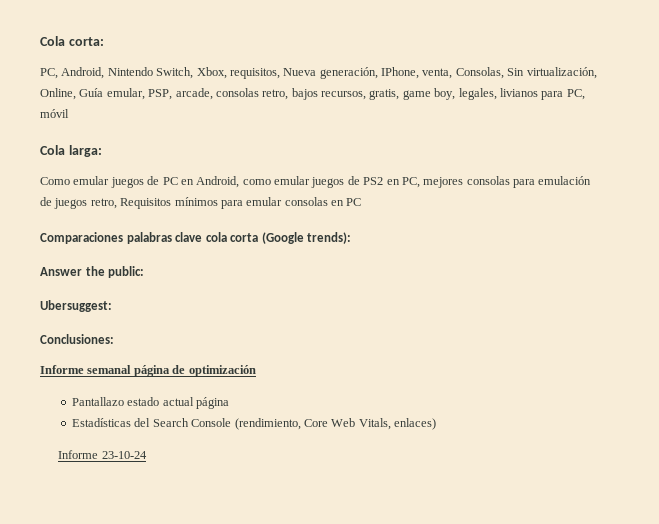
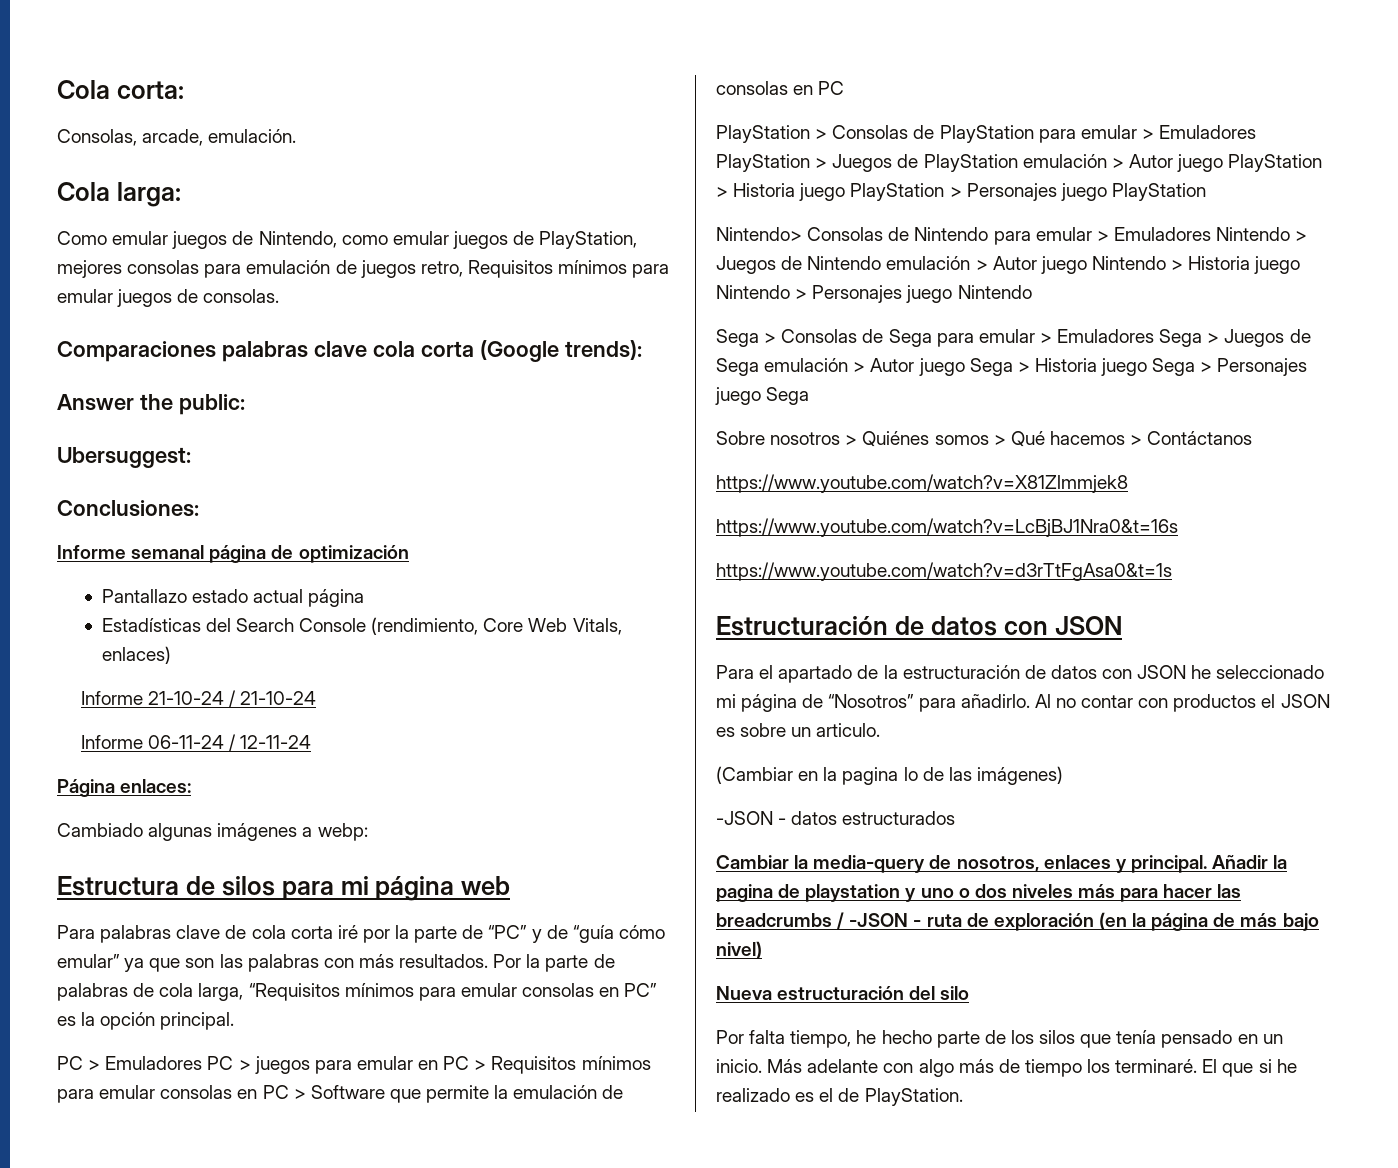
[40,67,597,79] [40,88,585,100] [40,109,69,118] PC, Android, Nintendo Switch, Xbox, requisitos, Nueva generación, IPhone, venta, Consolas, Sin virtualización, Online, Guía emular, PSP, arcade, consolas retro, bajos recursos, gratis, game boy, legales, livianos para PC, móvil -> [57,129,297,146] Consolas, arcade, emulación.
[162,176,240,188] PC en Android, -> [258,231,337,248] Nintendo,
[363,177,420,188] PS2 en PC, -> [539,231,638,249] PlayStation,
[284,197,362,206] consolas en PC -> [117,289,280,307] juegos de consolas.
[101,451,147,459] 23-10-24 -> [147,690,317,707] [80,734,312,751] [57,779,192,797] [57,823,368,841] [57,876,511,901] [57,925,665,943] [57,954,615,972] [57,983,658,1001] [57,1012,235,1030] [57,1056,651,1074] [57,1085,624,1103] [716,81,845,95] [716,125,1257,143] [716,154,1323,172] [716,183,1206,201] [716,227,1308,245] [716,256,1301,274] [716,285,1032,303] [716,329,1311,347] [716,358,1308,376] [715,387,810,405] [716,431,1253,447] [716,474,1128,493] [716,518,1178,537] [716,562,1172,581] [716,616,1122,636] [716,665,1325,683] [716,694,1330,712] [716,723,881,737] [716,766,1063,785] [716,811,956,825] [716,855,1288,873] [716,884,1242,902] [716,912,1319,931] [716,941,762,959] [716,986,970,1000] [716,1030,1283,1048] [716,1059,1297,1077] [716,1088,963,1106] 21-10-24 / 21-10-24 // Informe 06-11-24 / 12-11-24 // Página enlaces: // Cambiado algunas imágenes a webp: // Estructura de silos para mi página web // Para palabras clave de cola corta iré por la parte de “PC” y de “guía cómo emular” ya que son las palabras con más resultados. Por la parte de palabras de cola larga, “Requisitos mínimos para emular consolas en PC” es la opción principal. // PC > Emuladores PC > juegos para emular en PC > Requisitos mínimos para emular consolas en PC > Software que permite la emulación de consolas en PC // PlayStation > Consolas de PlayStation para emular > Emuladores PlayStation > Juegos de PlayStation emulación > Autor juego PlayStation > Historia juego PlayStation > Personajes juego PlayStation // Nintendo> Consolas de Nintendo para emular > Emuladores Nintendo > Juegos de Nintendo emulación > Autor juego Nintendo > Historia juego Nintendo > Personajes juego Nintendo // Sega > Consolas de Sega para emular > Emuladores Sega > Juegos de Sega emulación > Autor juego Sega > Historia juego Sega > Personajes juego Sega // Sobre nosotros > Quiénes somos > Qué hacemos > Contáctanos // https://www.youtube.com/watch?v=X81Zlmmjek8 // https://www.youtube.com/watch?v=LcBjBJ1Nra0&t=16s // https://www.youtube.com/watch?v=d3rTtFgAsa0&t=1s // Estructuración de datos con JSON // Para el apartado de la estructuración de datos con JSON he seleccionado mi página de “Nosotros” para añadirlo. Al no contar con productos el JSON es sobre un articulo. // (Cambiar en la pagina lo de las imágenes) // -JSON - datos estructurados // Cambiar la media-query de nosotros, enlaces y principal. Añadir la pagina de playstation y uno o dos niveles más para hacer las breadcrumbs / -JSON - ruta de exploración (en la página de más bajo nivel) // Nueva estructuración del silo // Por falta tiempo, he hecho parte de los silos que tenía pensado en un inicio. Más adelante con algo más de tiempo los terminaré. El que si he realizado es el de PlayStation.

